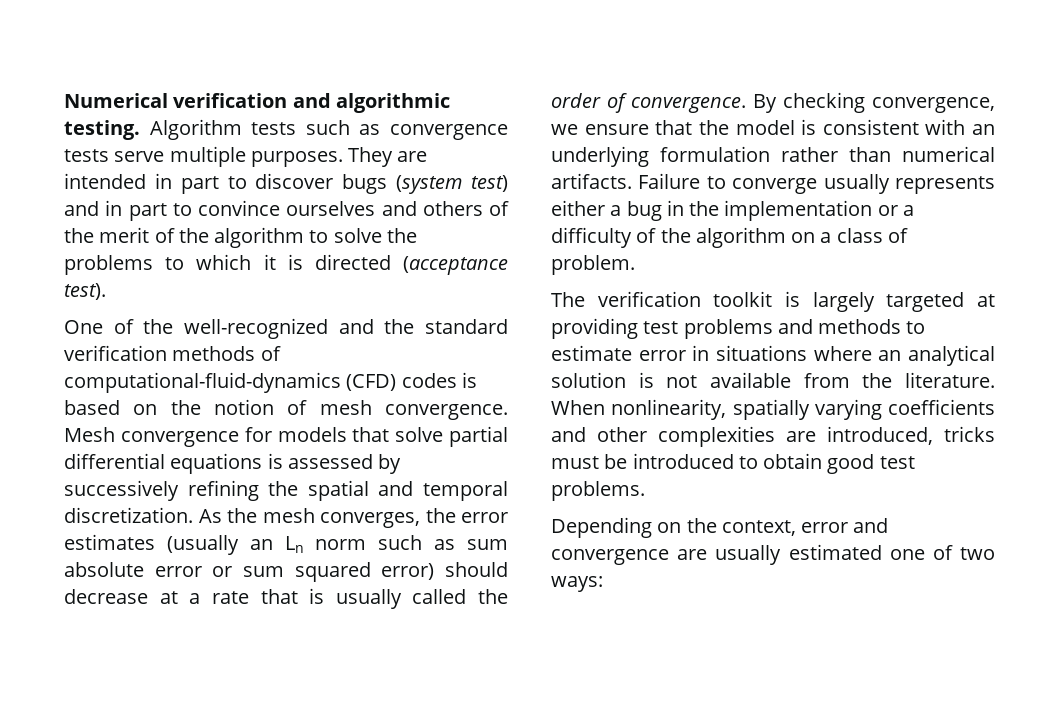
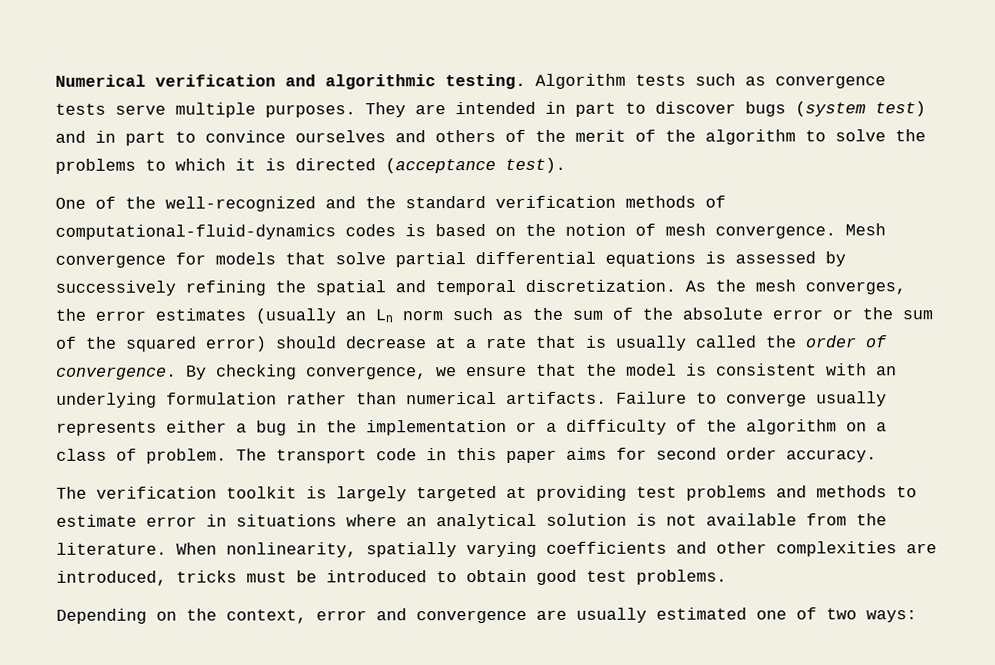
[346,374,397,391] (CFD) -> (336, 232) none
[466,539,508,550] [64,562,284,577] sum absolute error or sum -> [532,307,933,320] [56,336,117,349] the sum of the absolute error or the sum of the
(635, 265) none -> [236,447,877,464] The transport code in this paper aims for second order accuracy.

